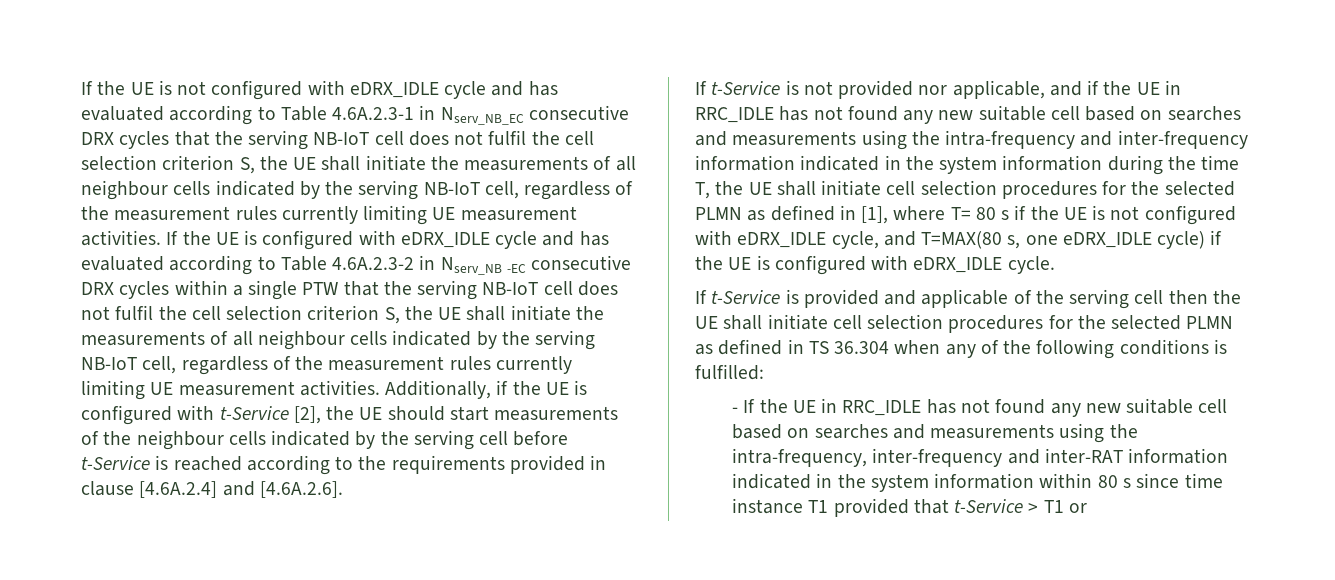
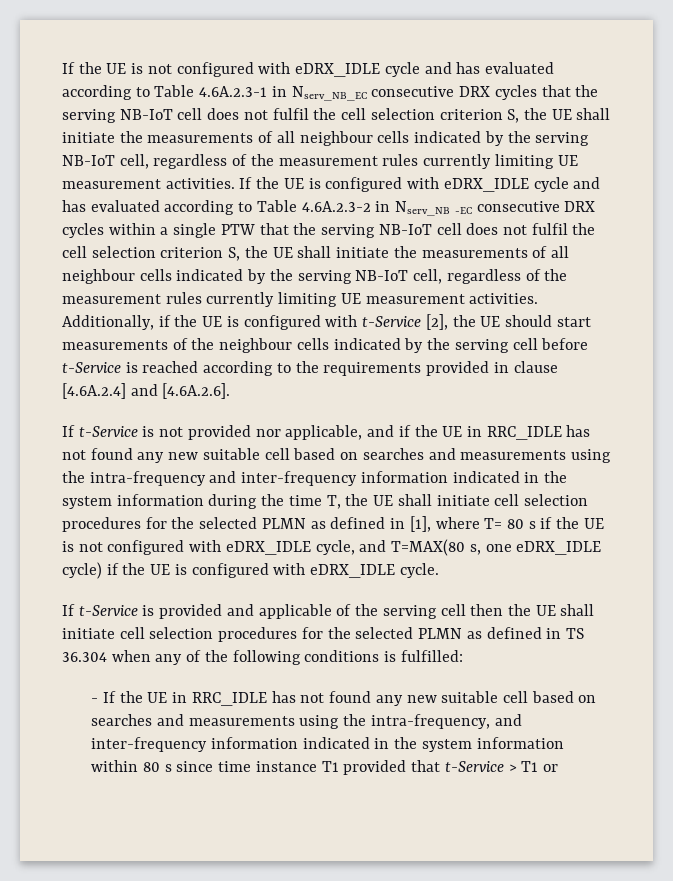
[872,448,1123,467] inter-frequency and inter-RAT -> [494,714,522,726] [91,737,208,752] and inter-frequency

